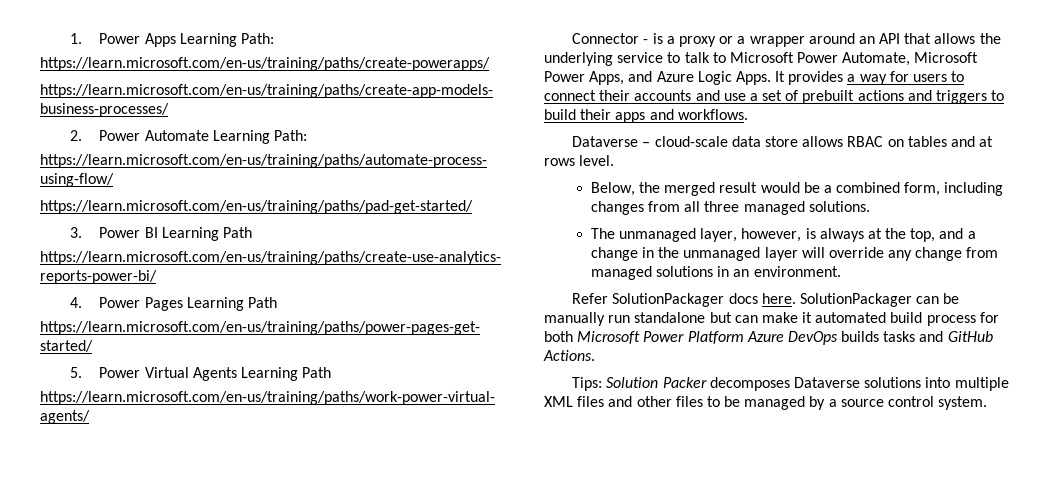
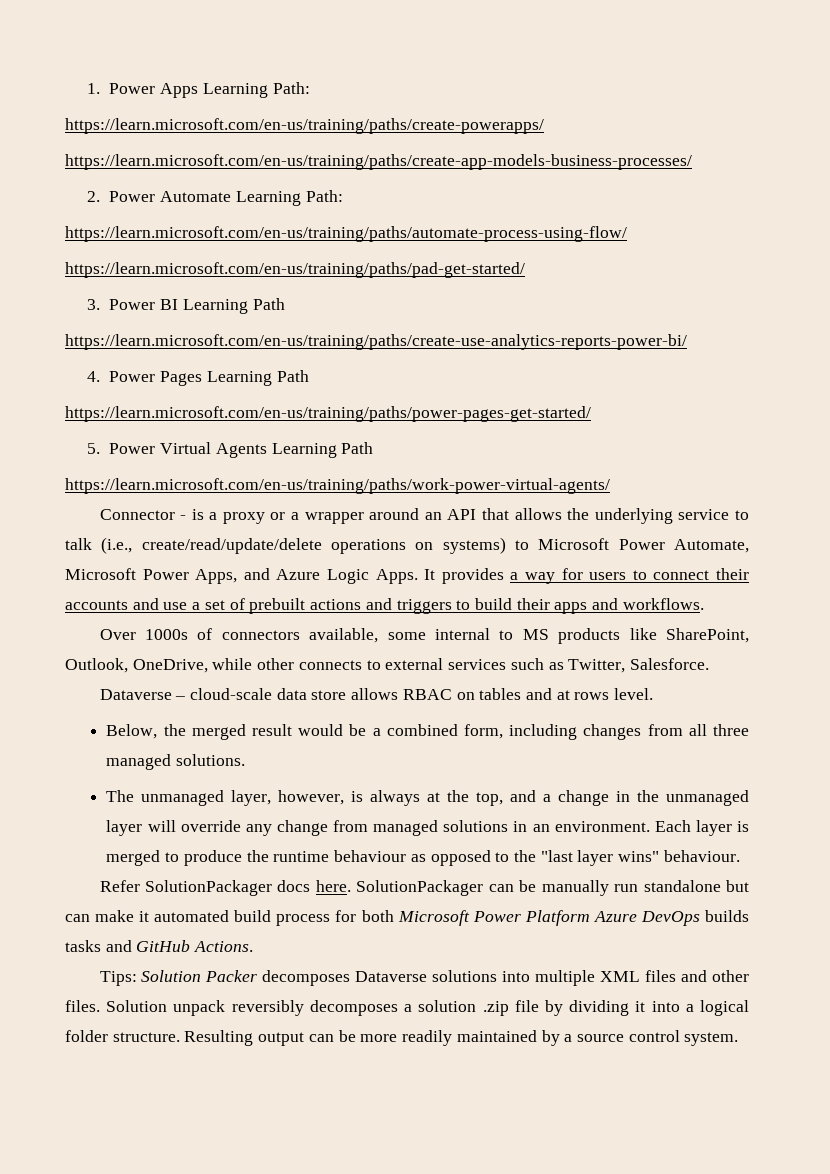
(710, 57) none -> [101,537,506,554] (i.e., create/read/update/delete operations on systems)
(748, 114) none -> [99,628,749,644] [65,658,709,673] // Over 1000s of connectors available, some internal to MS products like SharePoint, Outlook, OneDrive, while other connects to external services such as Twitter, Salesforce.
(841, 271) none -> [654,820,749,836] [106,850,740,866] Each layer is merged to produce the runtime behaviour as opposed to the "last layer wins" behaviour.
[675,396,806,410] files to be managed -> [65,1000,749,1016] [65,1030,537,1046] files. Solution unpack reversibly decomposes a solution .zip file by dividing it into a logical folder structure. Resulting output can be more readily maintained

